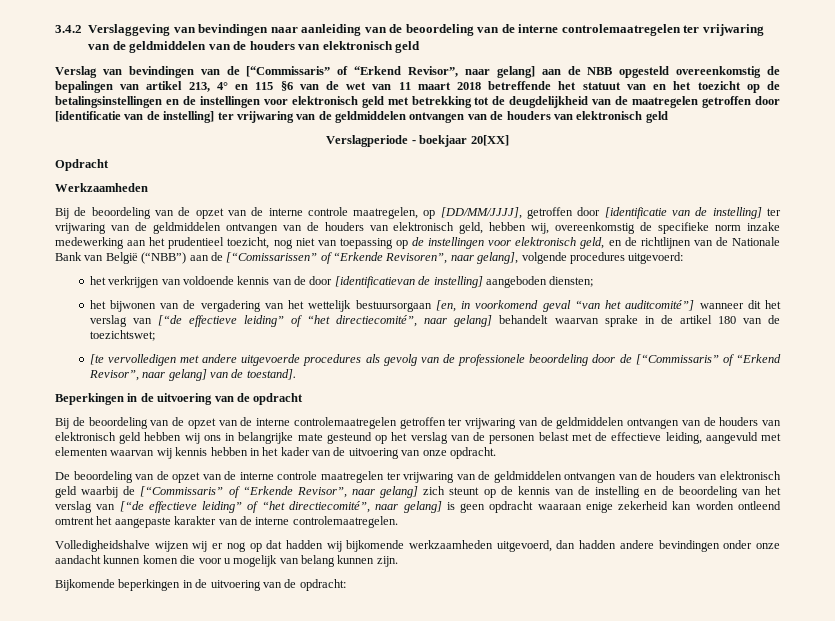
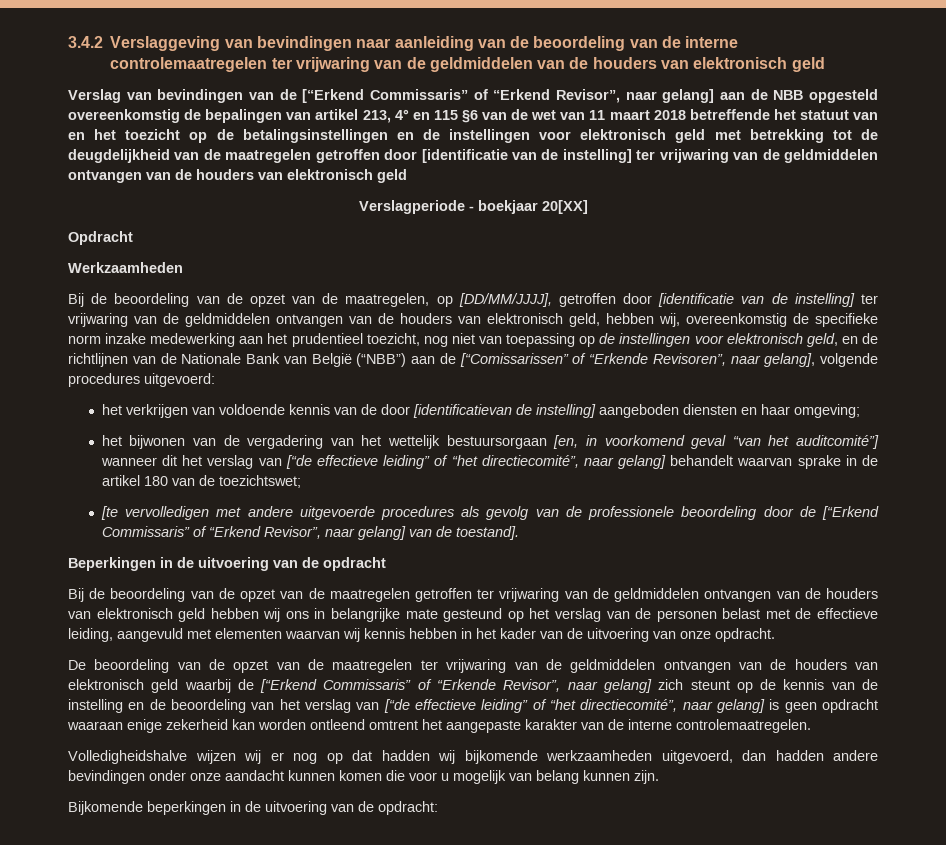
[246,66,331,77] [“Commissaris” -> [302,89,468,103] [“Erkend Commissaris”
[268,207,348,216] interne controle -> (339, 298) none
[549,276,594,287] diensten; -> [682,404,860,418] diensten en haar omgeving;
[635,354,719,365] [“Commissaris” -> [822,506,880,520] [101,526,190,537] [“Erkend Commissaris”
[256,417,397,429] interne controlemaatregelen -> [329,588,410,602] maatregelen
[239,471,318,480] interne controle -> (325, 664) none
[140,486,224,497] [“Commissaris” -> [260,679,412,693] [“Erkend Commissaris”

